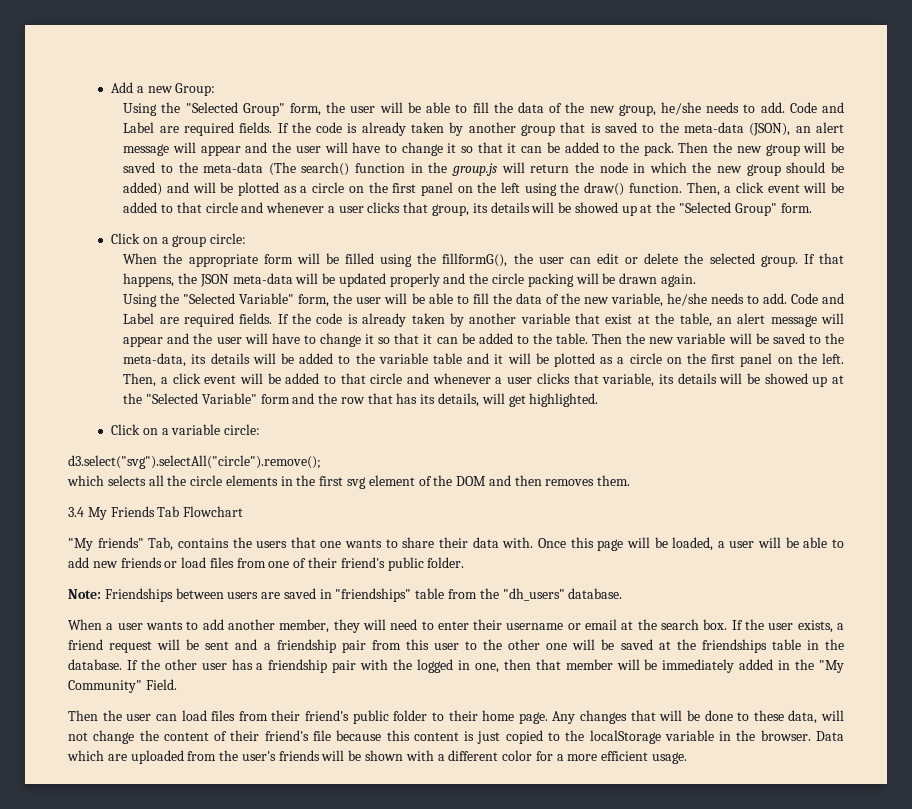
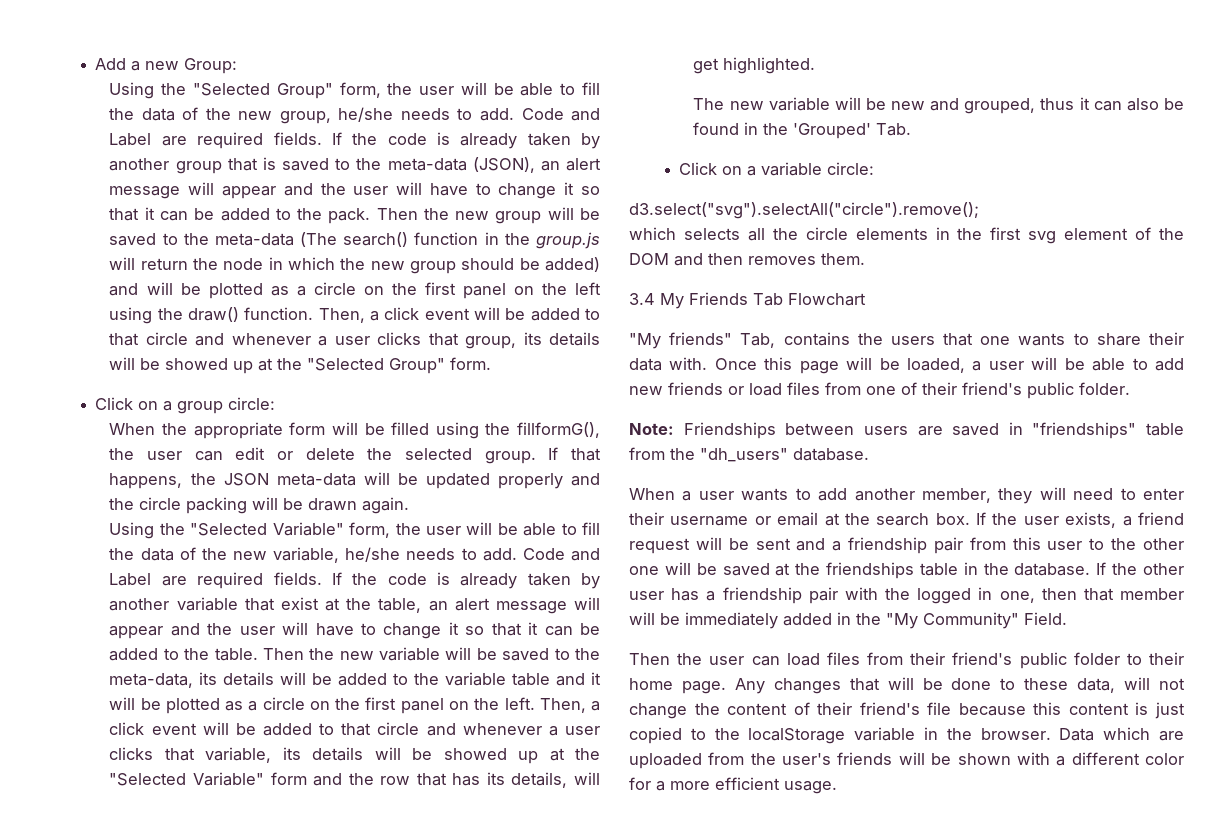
(599, 400) none -> [693,97,1184,114] [693,122,912,139] // The new variable will be new and grouped, thus it can also be found in the 'Grouped' Tab.

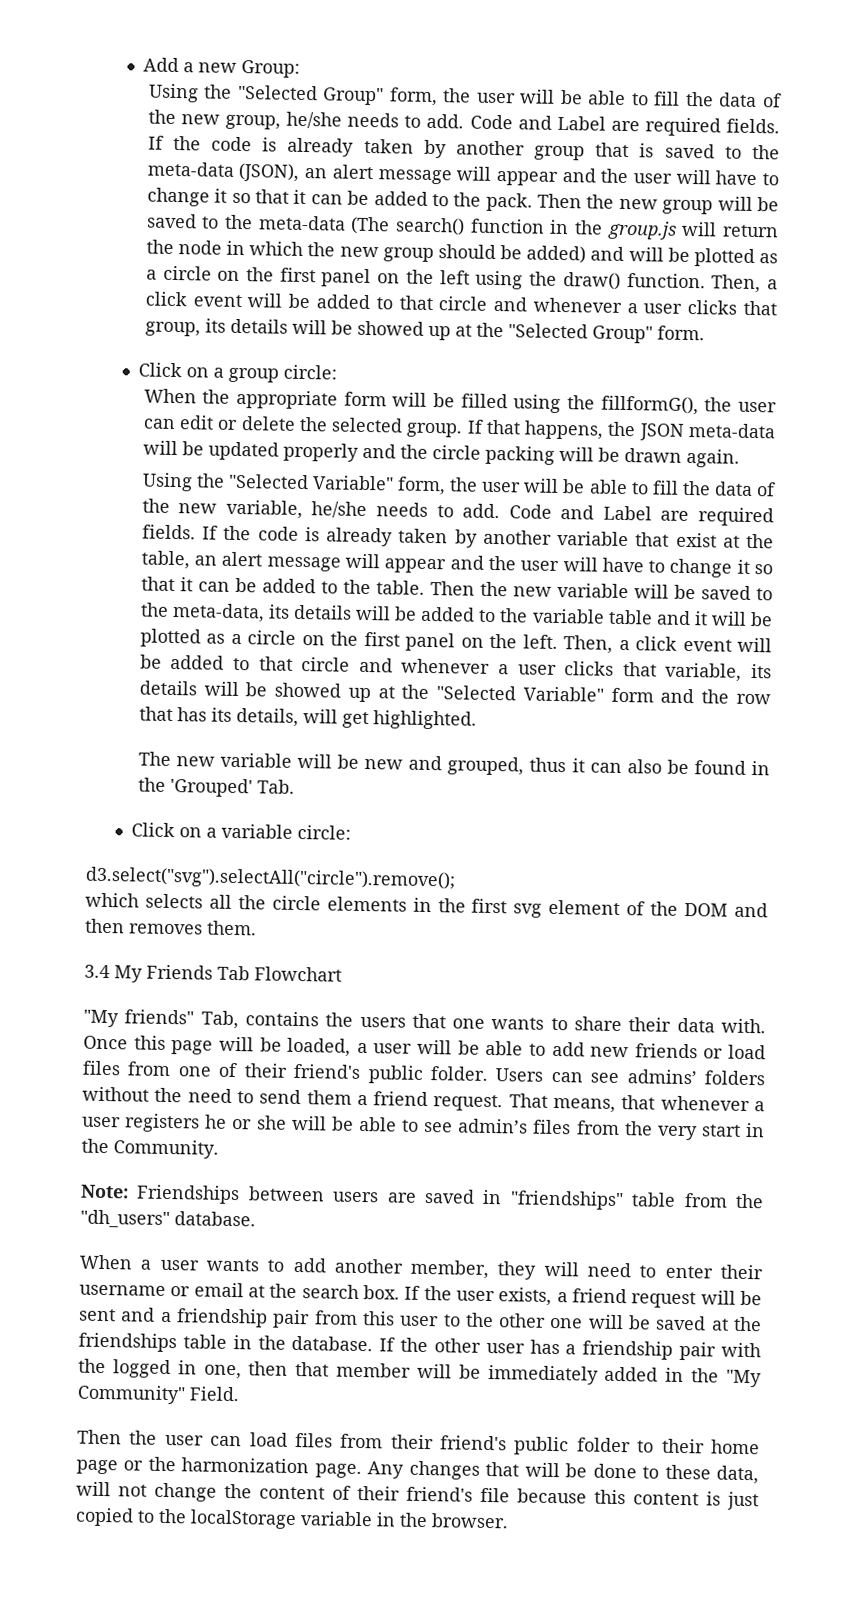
(1130, 388) none -> [495,1068,765,1086] [82,1086,765,1113] [82,1113,765,1141] [81,1138,219,1159] Users can see admins’ folders without the need to send them a friend request. That means, that whenever a user registers he or she will be able to see admin’s files from the very start in the Community.
(673, 684) none -> [76,1456,310,1475] page or the harmonization
[1059,727,1184,741] [629,752,1184,769] [629,777,837,794] Data which are uploaded from the user's friends will be shown with a different color for a more efficient usage. -> (509, 1521) none

